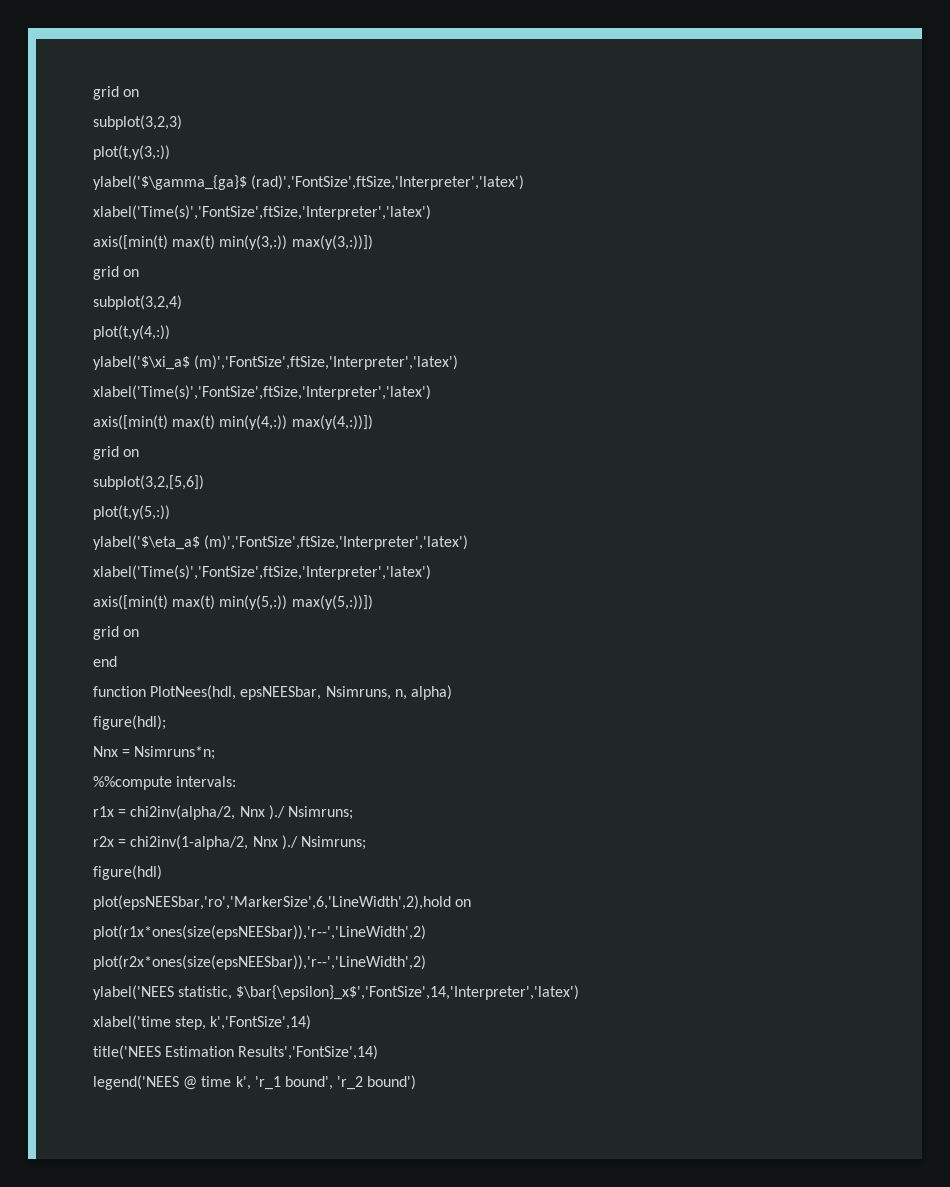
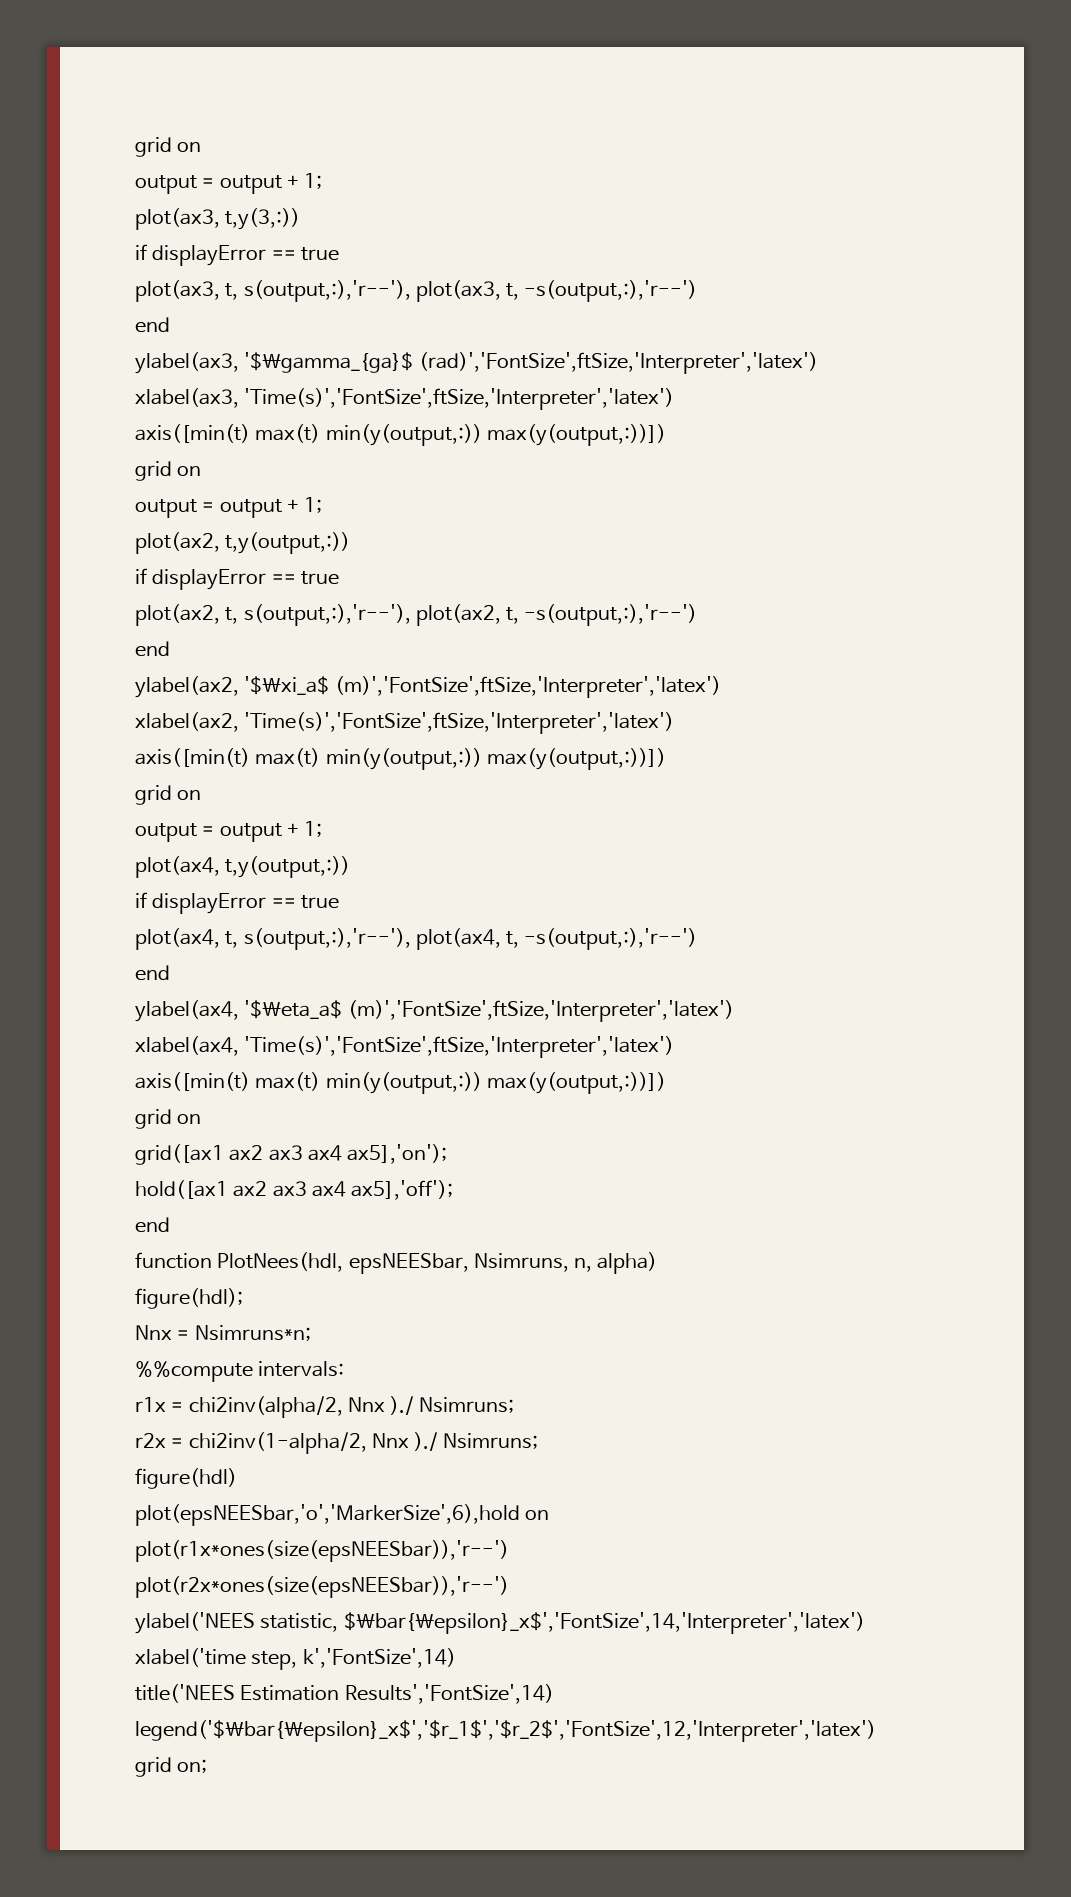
[93,86,140,100] [93,115,182,130] [93,145,170,160] [93,175,247,190] grid on // subplot(3,2,3) // plot(t,y(3,:)) // ylabel('$\gamma_{ga}$ -> [135,137,202,157] [135,173,323,194] [135,208,301,230] [135,244,339,266] [135,280,698,302] [135,317,170,333] [135,352,414,374] grid on // output = output + 1; // plot(ax3, t,y(3,:)) // if displayError == true // plot(ax3, t, s(output,:),'r--'), plot(ax3, t, -s(output,:),'r--') // end // ylabel(ax3, '$\gamma_{ga}$
[93,205,431,220] [93,235,373,250] [93,266,140,280] [93,295,182,310] [93,325,170,340] [93,355,459,370] [93,385,431,400] [93,415,373,430] [93,446,140,460] [93,475,204,490] [93,505,170,520] [93,535,469,550] [93,565,431,580] [93,595,373,610] [93,626,140,640] xlabel('Time(s)','FontSize',ftSize,'Interpreter','latex') // axis([min(t) max(t) min(y(3,:)) max(y(3,:))]) // grid on // subplot(3,2,4) // plot(t,y(4,:)) // ylabel('$\xi_a$ (m)','FontSize',ftSize,'Interpreter','latex') // xlabel('Time(s)','FontSize',ftSize,'Interpreter','latex') // axis([min(t) max(t) min(y(4,:)) max(y(4,:))]) // grid on // subplot(3,2,[5,6]) // plot(t,y(5,:)) // ylabel('$\eta_a$ (m)','FontSize',ftSize,'Interpreter','latex') // xlabel('Time(s)','FontSize',ftSize,'Interpreter','latex') // axis([min(t) max(t) min(y(5,:)) max(y(5,:))]) // grid on -> [135,388,675,410] [135,424,666,446] [135,461,202,481] [135,497,323,518] [135,532,351,554] [135,568,339,590] [135,604,698,626] [135,641,170,657] [135,676,721,698] [135,712,675,734] [135,748,666,770] [135,785,202,805] [135,821,323,842] [135,856,351,878] [135,892,339,914] [135,928,698,950] [135,965,170,981] [135,1000,734,1022] [135,1036,675,1058] [135,1072,666,1094] [135,1109,202,1129] [135,1144,448,1165] [135,1180,454,1200] xlabel(ax3, 'Time(s)','FontSize',ftSize,'Interpreter','latex') // axis([min(t) max(t) min(y(output,:)) max(y(output,:))]) // grid on // output = output + 1; // plot(ax2, t,y(output,:)) // if displayError == true // plot(ax2, t, s(output,:),'r--'), plot(ax2, t, -s(output,:),'r--') // end // ylabel(ax2, '$\xi_a$ (m)','FontSize',ftSize,'Interpreter','latex') // xlabel(ax2, 'Time(s)','FontSize',ftSize,'Interpreter','latex') // axis([min(t) max(t) min(y(output,:)) max(y(output,:))]) // grid on // output = output + 1; // plot(ax4, t,y(output,:)) // if displayError == true // plot(ax4, t, s(output,:),'r--'), plot(ax4, t, -s(output,:),'r--') // end // ylabel(ax4, '$\eta_a$ (m)','FontSize',ftSize,'Interpreter','latex') // xlabel(ax4, 'Time(s)','FontSize',ftSize,'Interpreter','latex') // axis([min(t) max(t) min(y(output,:)) max(y(output,:))]) // grid on // grid([ax1 ax2 ax3 ax4 ax5],'on'); // hold([ax1 ax2 ax3 ax4 ax5],'off');
[93,895,472,910] [93,925,426,940] [93,955,426,970] plot(epsNEESbar,'ro','MarkerSize',6,'LineWidth',2),hold on // plot(r1x*ones(size(epsNEESbar)),'r--','LineWidth',2) // plot(r2x*ones(size(epsNEESbar)),'r--','LineWidth',2) -> [135,1504,550,1526] [135,1540,509,1562] [135,1576,509,1598] plot(epsNEESbar,'o','MarkerSize',6),hold on // plot(r1x*ones(size(epsNEESbar)),'r--') // plot(r2x*ones(size(epsNEESbar)),'r--')
[93,1075,417,1090] legend('NEES @ time k', 'r_1 bound', 'r_2 bound') -> [135,1720,876,1742] [135,1757,208,1777] legend('$\bar{\epsilon}_x$','$r_1$','$r_2$','FontSize',12,'Interpreter','latex') // grid on;

